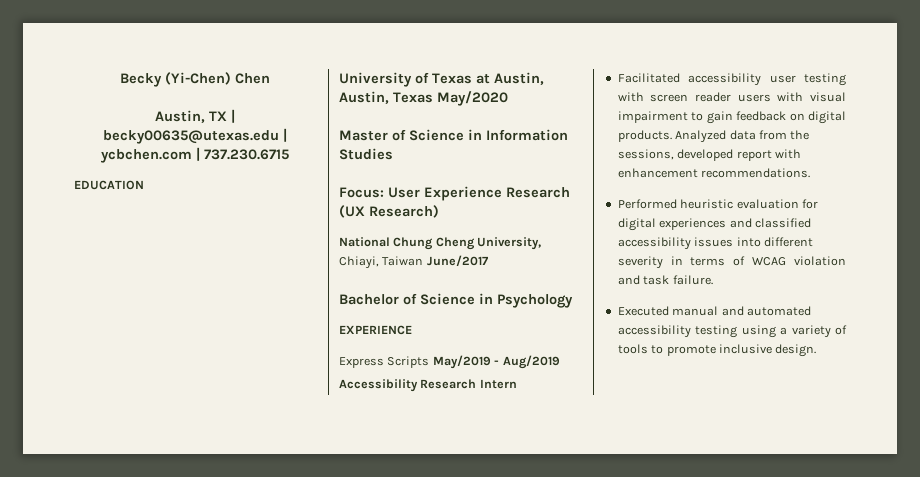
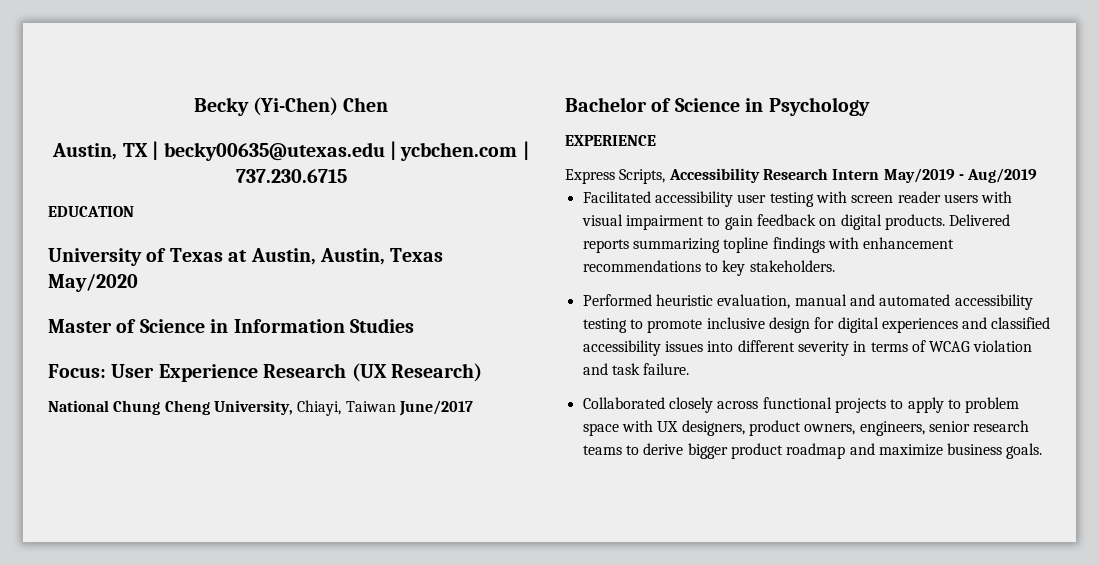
[387,356,430,368] Scripts -> [619,168,880,184] Scripts, Accessibility Research Intern
[339,379,517,392] // Accessibility Research Intern -> (1038, 175) none
[675,130,810,143] [617,149,801,161] [617,168,811,178] [617,199,799,209] Analyzed data from the sessions, developed report with enhancement recommendations. // Performed heuristic evaluation -> [949,214,1011,226] [582,237,955,253] [582,260,835,276] [582,294,1033,310] [582,317,810,333] Delivered reports summarizing topline findings with enhancement recommendations to key stakeholders. // Performed heuristic evaluation, manual and automated accessibility testing to promote inclusive design
[617,306,811,316] [617,325,847,338] [617,344,817,357] Executed manual and automated accessibility testing using a variety of tools to promote inclusive design. -> [582,397,1020,413] [582,420,1030,436] [582,443,1043,459] Collaborated closely across functional projects to apply to problem space with UX designers, product owners, engineers, senior research teams to derive bigger product roadmap and maximize business goals.

